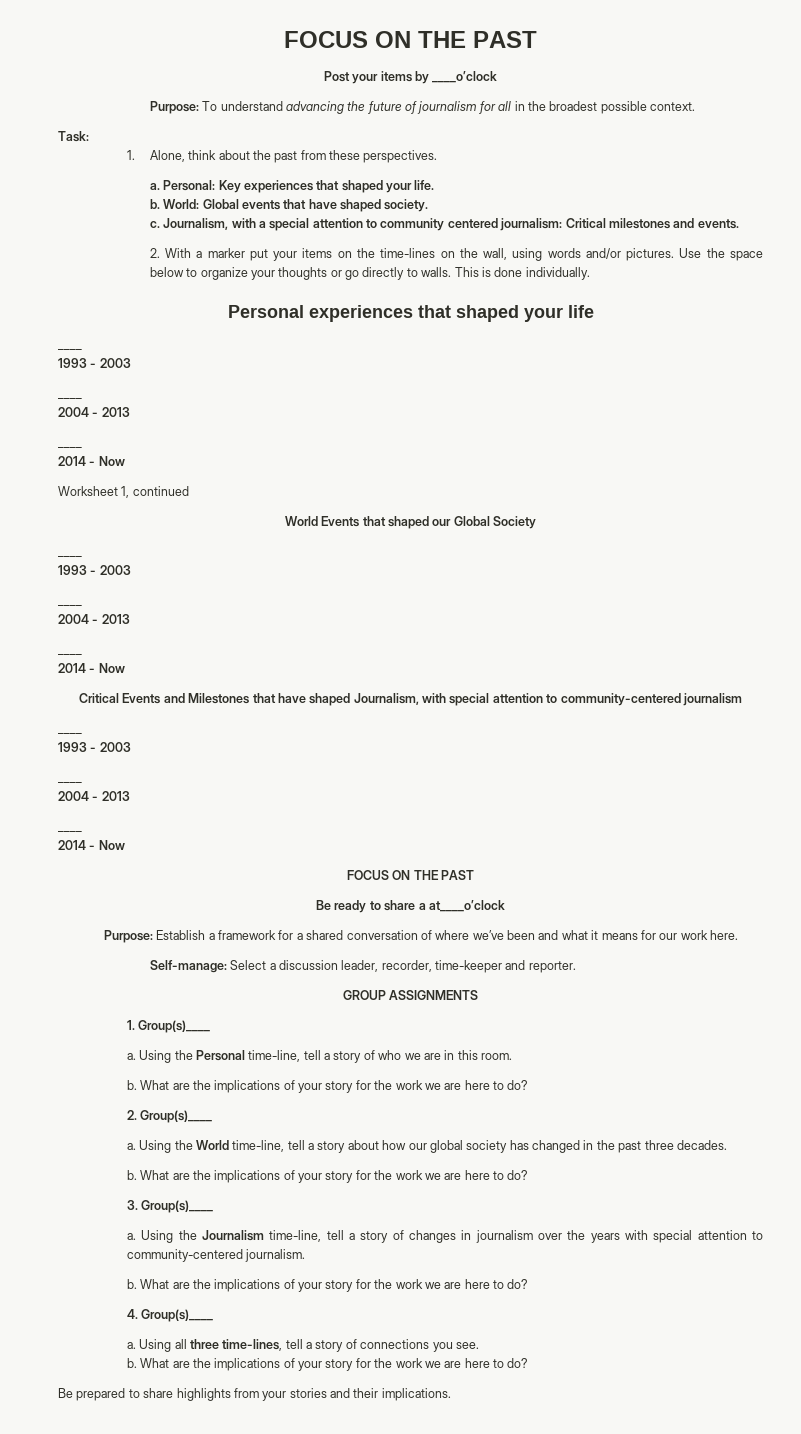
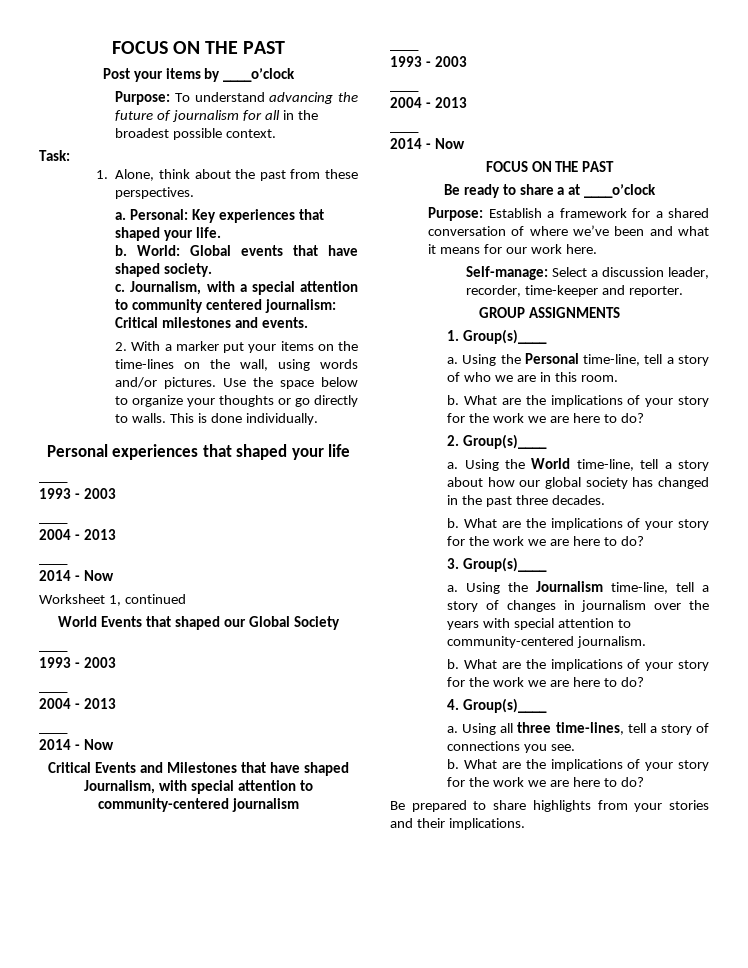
[428,900,505,912] at____o’clock -> [568,184,657,198] at ____o’clock

